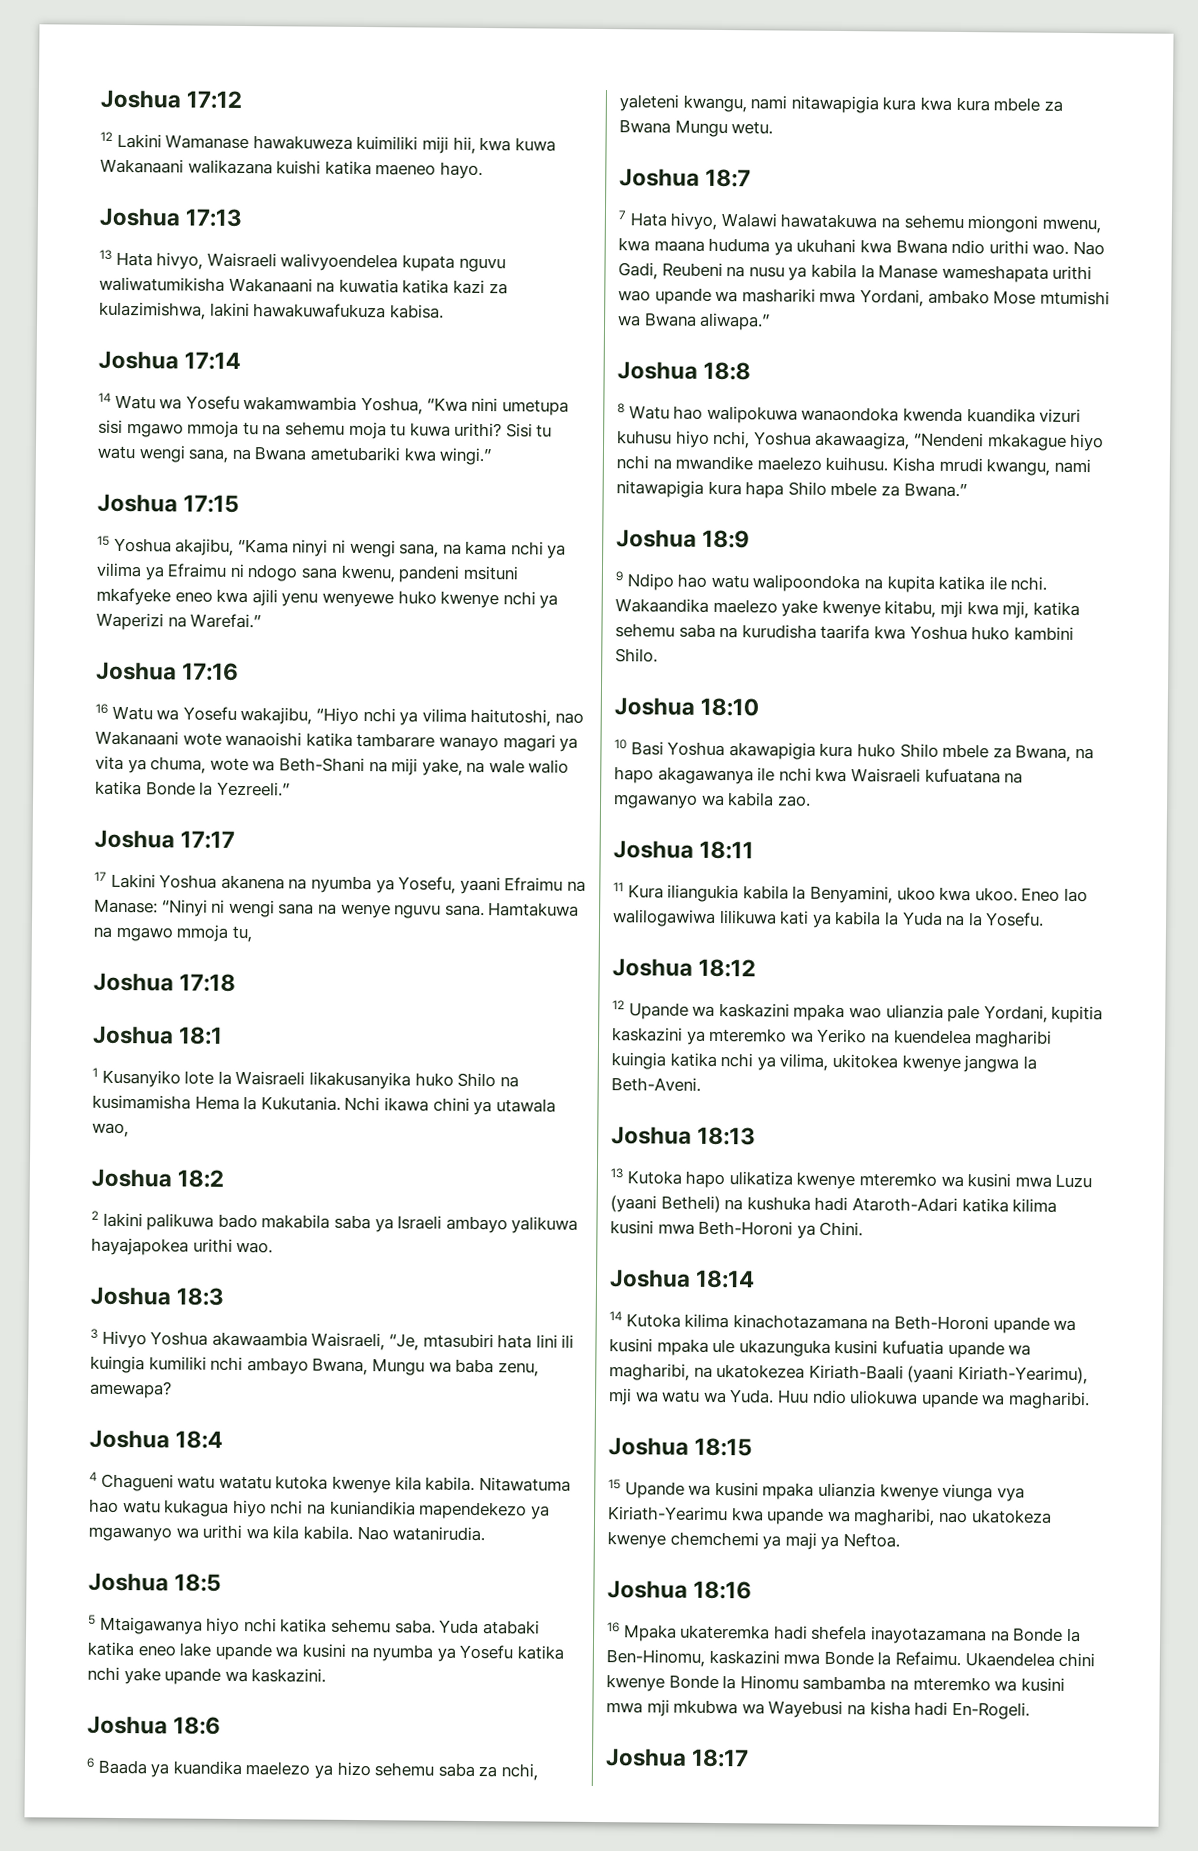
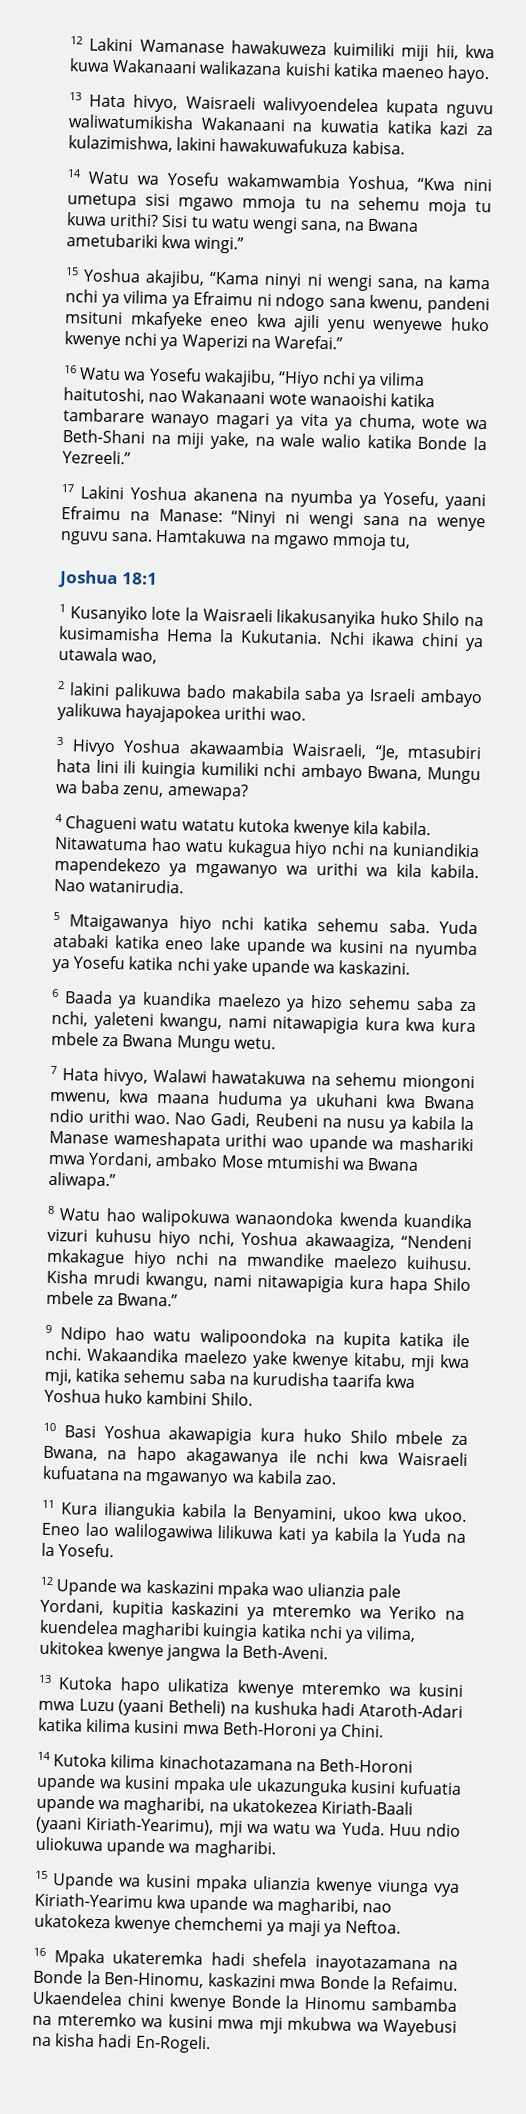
[100,89,243,109] Joshua 17:12 // -> (70, 40) none
[99,207,243,227] // Joshua 17:13 -> (491, 74) none
[98,350,242,370] // Joshua 17:14 -> (405, 147) none
[97,493,240,513] // Joshua 17:15 -> (245, 245) none
[96,661,240,681] // Joshua 17:16 -> (343, 342) none
[94,829,236,849] // Joshua 17:17 -> (131, 457) none
[93,972,237,992] // Joshua 17:18 -> (412, 542) none
[91,1168,225,1188] // Joshua 18:2 -> (158, 658) none
[90,1286,225,1306] // Joshua 18:3 -> (306, 716) none
[89,1429,224,1449] // Joshua 18:4 -> (249, 792) none
[88,1572,222,1592] // Joshua 18:5 -> (185, 886) none
[87,1715,222,1735] // Joshua 18:6 -> (411, 967) none
[619,168,752,188] // Joshua 18:7 -> (276, 1043) none
[617,361,752,381] // Joshua 18:8 -> (116, 1181) none
[616,529,751,549] // Joshua 18:9 -> (179, 1300) none
[614,697,760,717] // Joshua 18:10 -> (253, 1399) none
[613,840,755,860] // Joshua 18:11 -> (336, 1479) none
[612,958,757,978] // Joshua 18:12 -> (115, 1550) none
[611,1126,757,1146] // Joshua 18:13 -> (328, 1652) none
[609,1269,756,1289] // Joshua 18:14 -> (385, 1730) none
[608,1437,753,1457] // Joshua 18:15 -> (276, 1849) none
[607,1580,753,1600] // Joshua 18:16 -> (402, 1926) none
[605,1748,750,1768] // Joshua 18:17 -> (211, 2044) none

